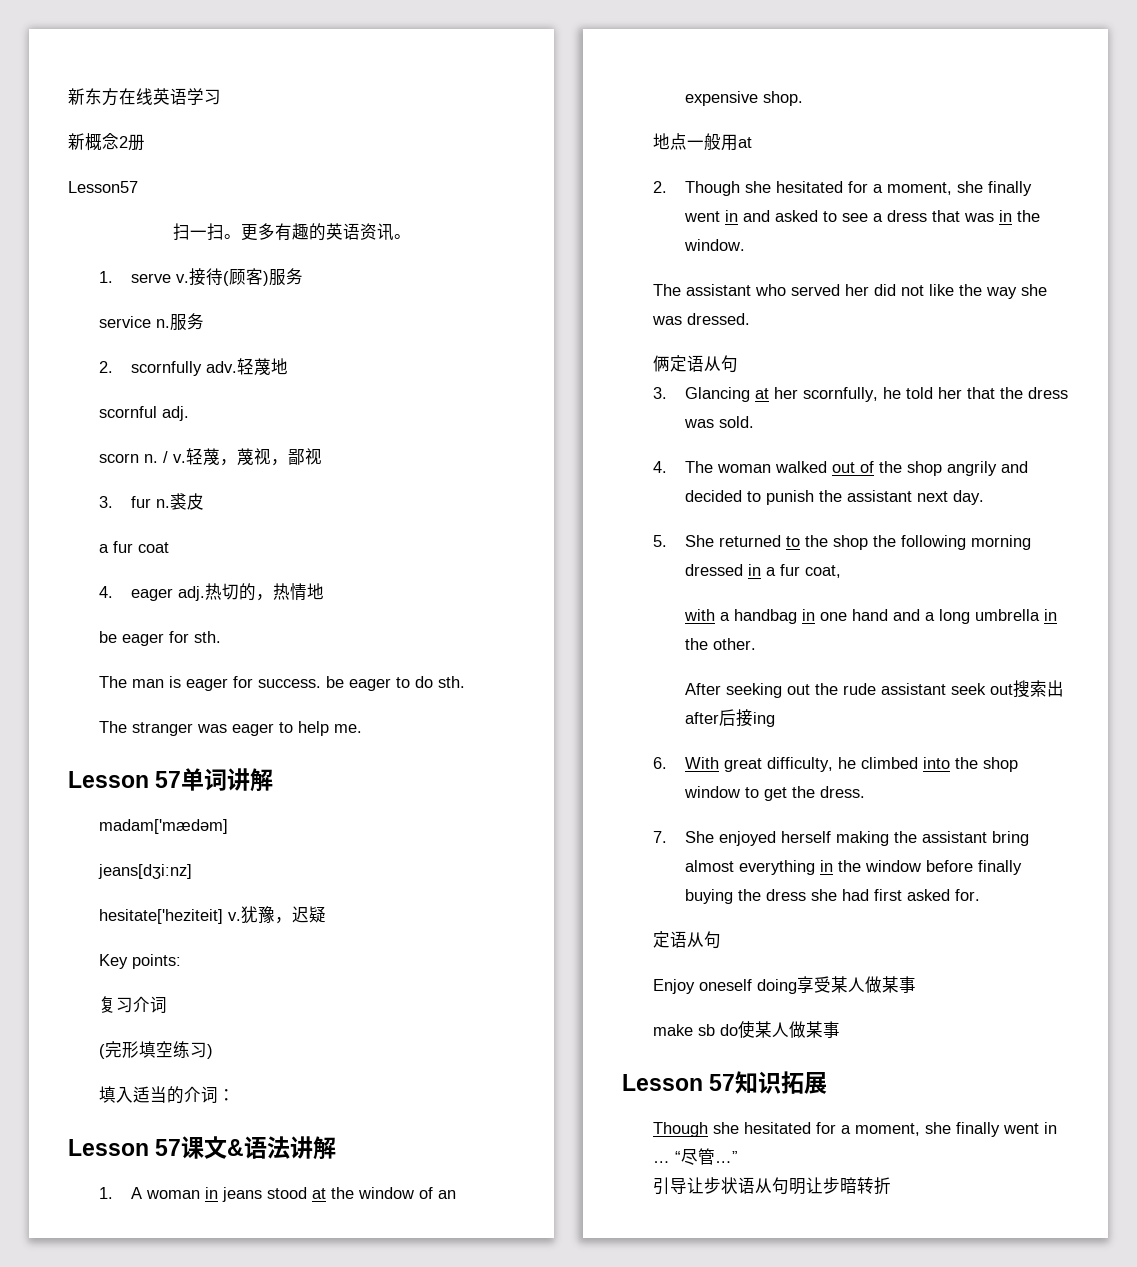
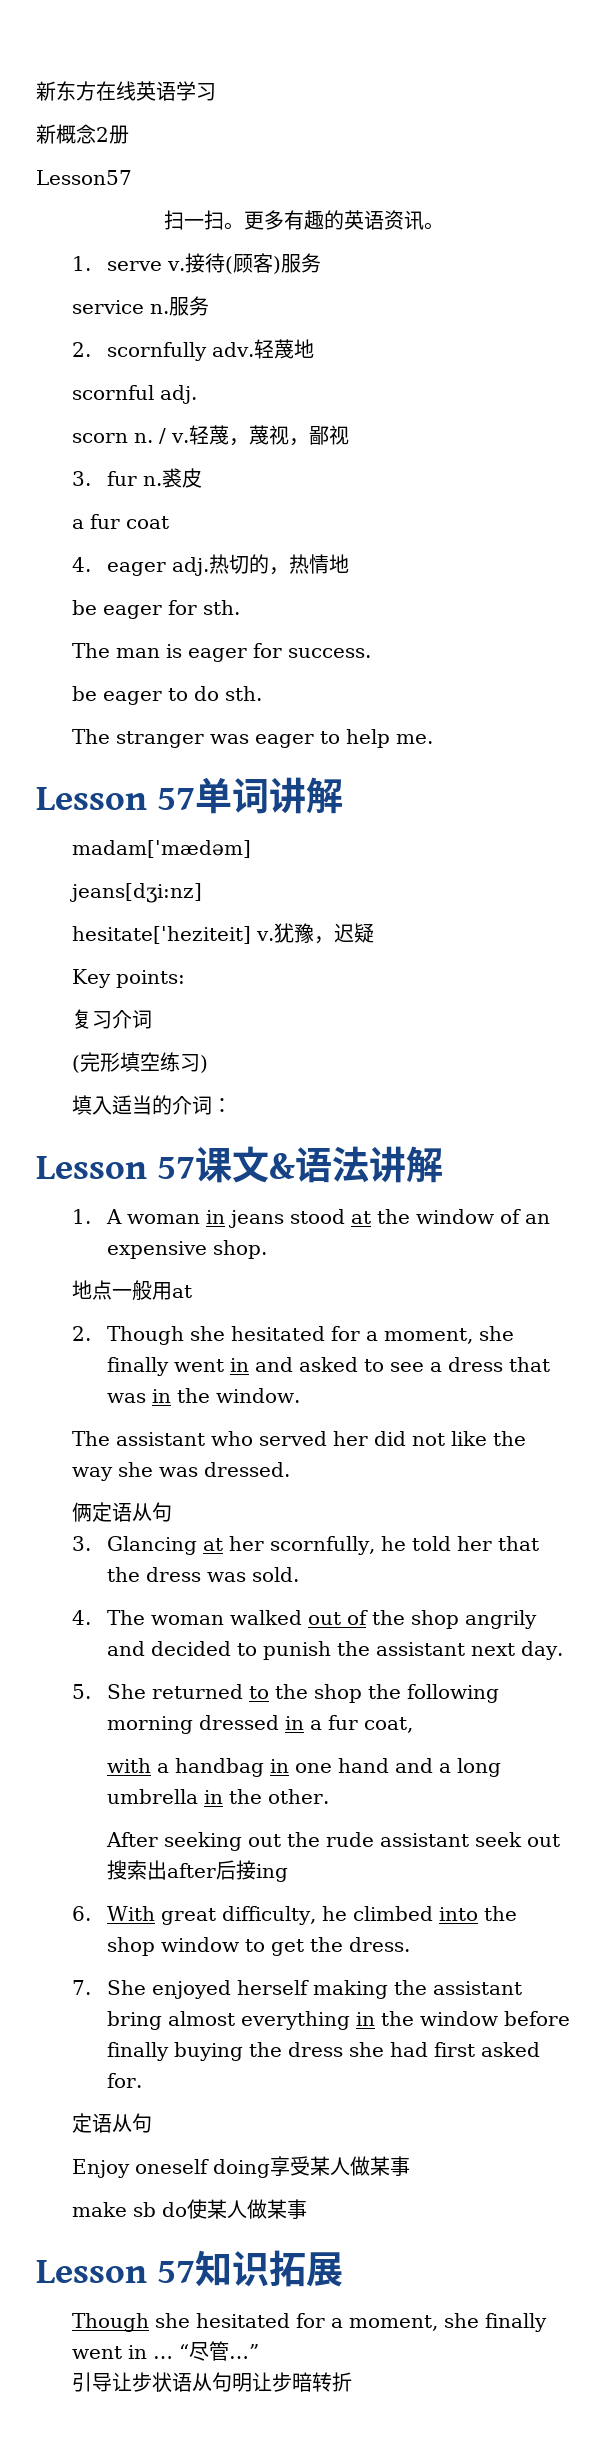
(322, 683) none -> (371, 653) //

